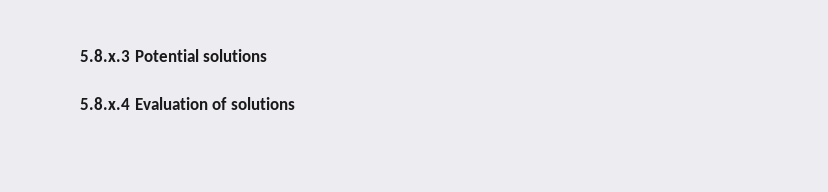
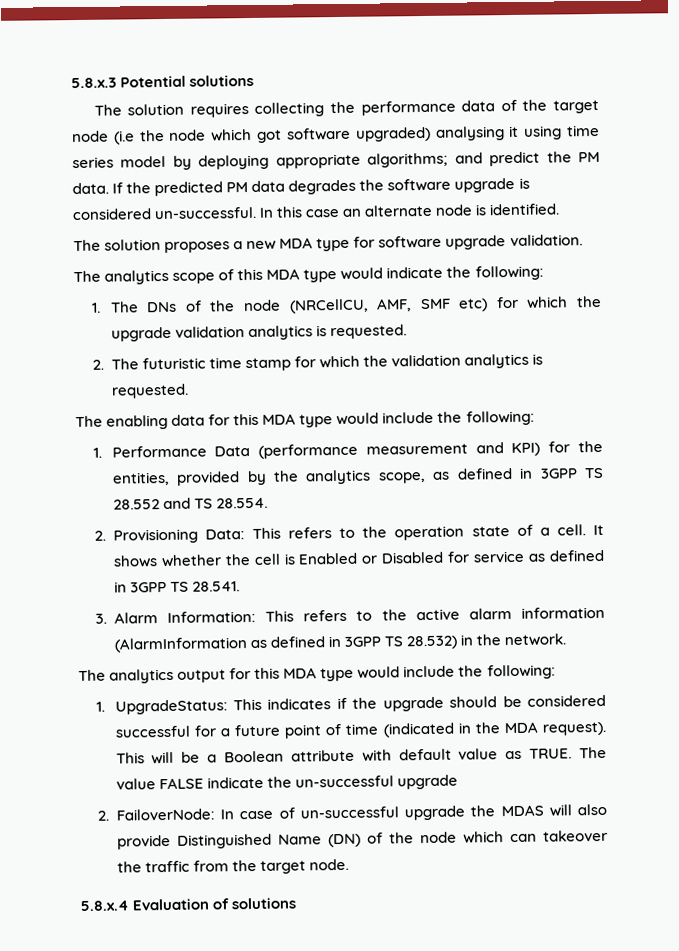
(268, 55) none -> [93,99,599,118] [72,124,600,145] [72,151,600,170] [72,177,530,197] [72,203,561,221] [73,234,583,254] [73,265,544,285] [91,295,603,314] [110,324,407,342] [92,353,544,372] [110,383,189,399] [75,410,535,430] [93,440,604,459] [111,467,604,486] [112,497,268,510] [94,524,604,544] [112,549,605,568] [113,581,240,593] [95,606,605,624] [113,633,567,653] [78,664,556,684] [96,694,606,715] [114,721,607,739] [115,746,607,765] [115,774,458,790] [97,803,608,821] [116,829,609,850] [116,858,350,874] // The solution requires collecting the performance data of the target node (i.e the node which got software upgraded) analysing it using time series model by deploying appropriate algorithms; and predict the PM data. If the predicted PM data degrades the software upgrade is considered un-successful. In this case an alternate node is identified. // The solution proposes a new MDA type for software upgrade validation. // The analytics scope of this MDA type would indicate the following: // 1. The DNs of the node (NRCellCU, AMF, SMF etc) for which the upgrade validation analytics is requested. // 2. The futuristic time stamp for which the validation analytics is requested. // The enabling data for this MDA type would include the following: // 1. Performance Data (performance measurement and KPI) for the entities, provided by the analytics scope, as defined in 3GPP TS 28.552 and TS 28.554. // 2. Provisioning Data: This refers to the operation state of a cell. It shows whether the cell is Enabled or Disabled for service as defined in 3GPP TS 28.541. // 3. Alarm Information: This refers to the active alarm information (AlarmInformation as defined in 3GPP TS 28.532) in the network. // The analytics output for this MDA type would include the following: // 1. UpgradeStatus: This indicates if the upgrade should be considered successful for a future point of time (indicated in the MDA request). This will be a Boolean attribute with default value as TRUE. The value FALSE indicate the un-successful upgrade // 2. FailoverNode: In case of un-successful upgrade the MDAS will also provide Distinguished Name (DN) of the node which can takeover the traffic from the target node.

